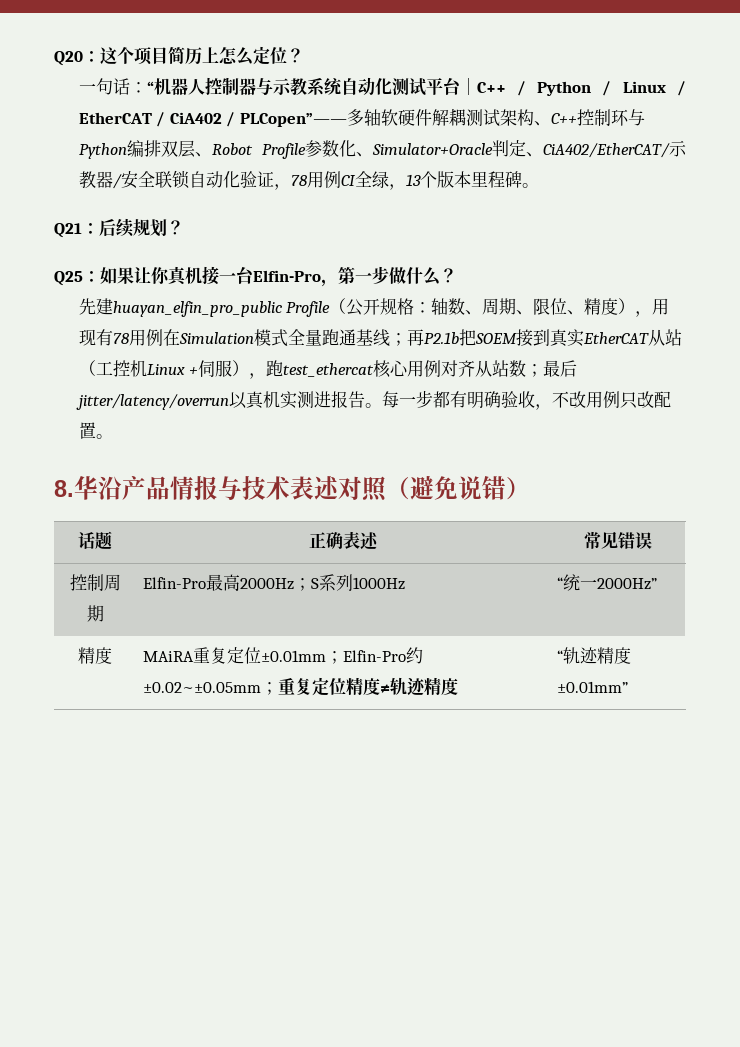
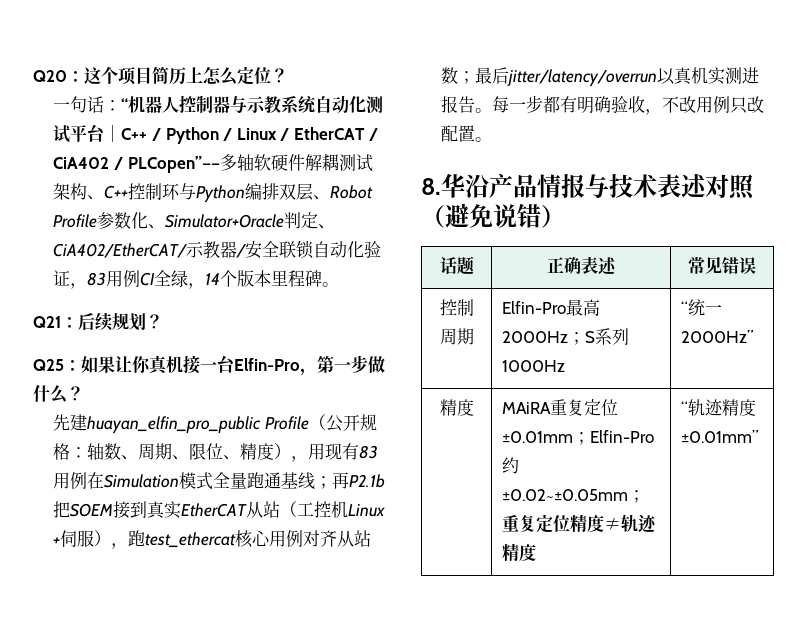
[290,175,307,186] 78 -> [87,272,107,286] 83
[405,174,421,186] 13 -> [205,273,221,285] 14
[112,333,129,344] 78 -> [359,445,379,459] 83

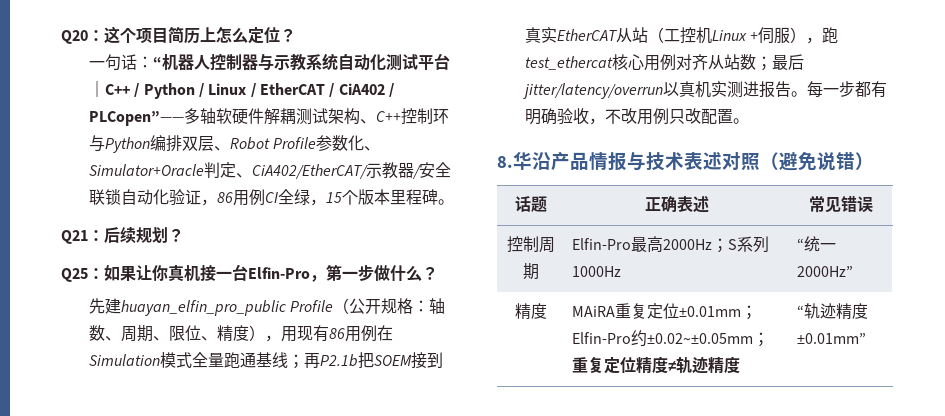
[87,272,107,286] 83 -> [217,192,234,203] 86
[205,273,221,285] 14 -> [326,192,343,203] 15
[359,445,379,459] 83 -> [329,328,346,339] 86

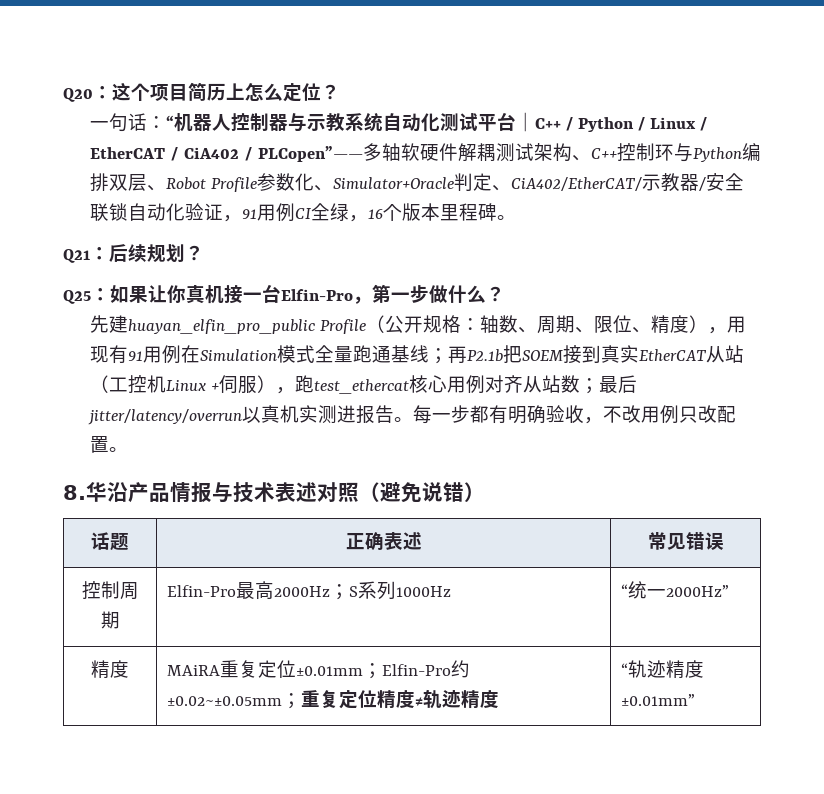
[217,192,234,203] 86 -> [242,209,258,219] 91
[326,192,343,203] 15 -> [368,209,384,219] 16
[329,328,346,339] 86 -> [128,351,144,361] 91

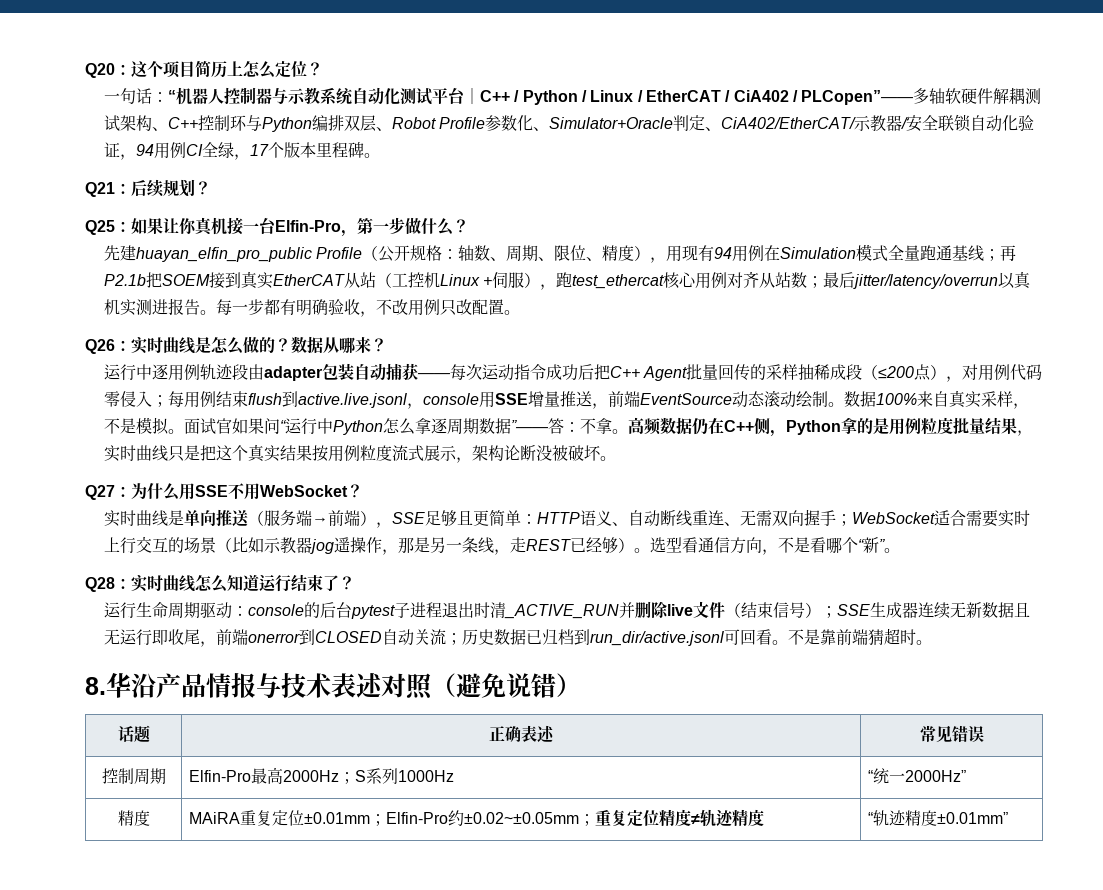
[242,209,258,219] 91 -> [136,144,155,156] 94
[368,209,384,219] 16 -> [250,144,270,156] 17
[128,351,144,361] 91 -> [714,247,733,259] 94
(129, 449) none -> [85,336,387,354] [104,363,1043,382] [104,390,1030,409] [104,417,1034,437] [104,444,617,463] [85,483,363,500] [104,509,1031,528] [104,536,901,555] [85,574,355,592] [104,601,1031,619] [104,628,933,647] // Q26：实时曲线是怎么做的？数据从哪来？ // 运行中逐用例轨迹段由adapter包装自动捕获——每次运动指令成功后把C++ Agent批量回传的采样抽稀成段（≤200点），对用例代码零侵入；每用例结束flush到active.live.jsonl，console用SSE增量推送，前端EventSource动态滚动绘制。数据100%来自真实采样，不是模拟。面试官如果问“运行中Python怎么拿逐周期数据”——答：不拿。高频数据仍在C++侧，Python拿的是用例粒度批量结果，实时曲线只是把这个真实结果按用例粒度流式展示，架构论断没被破坏。 // Q27：为什么用SSE不用WebSocket？ // 实时曲线是单向推送（服务端→前端），SSE足够且更简单：HTTP语义、自动断线重连、无需双向握手；WebSocket适合需要实时上行交互的场景（比如示教器jog遥操作，那是另一条线，走REST已经够）。选型看通信方向，不是看哪个“新”。 // Q28：实时曲线怎么知道运行结束了？ // 运行生命周期驱动：console的后台pytest子进程退出时清_ACTIVE_RUN并删除live文件（结束信号）；SSE生成器连续无新数据且无运行即收尾，前端onerror到CLOSED自动关流；历史数据已归档到run_dir/active.jsonl可回看。不是靠前端猜超时。

